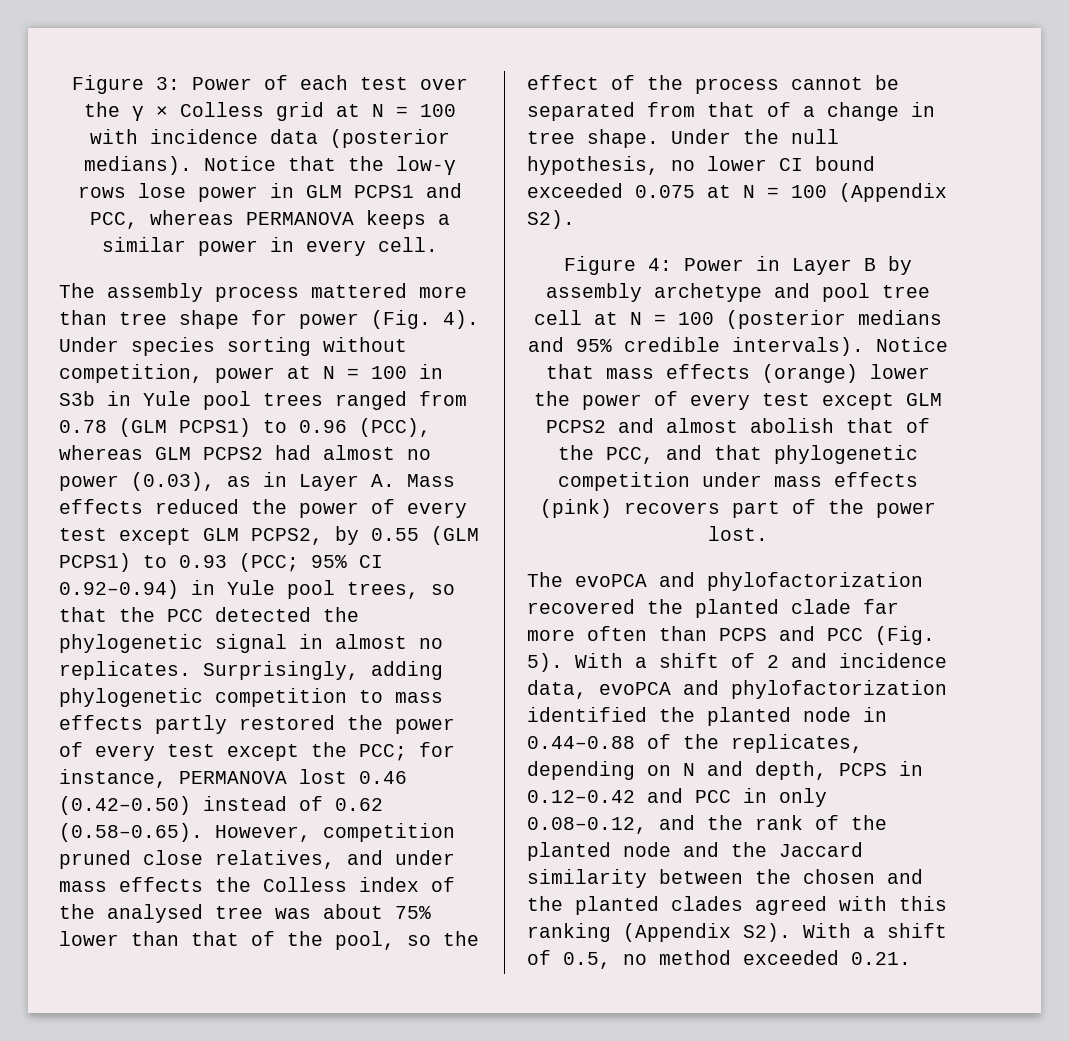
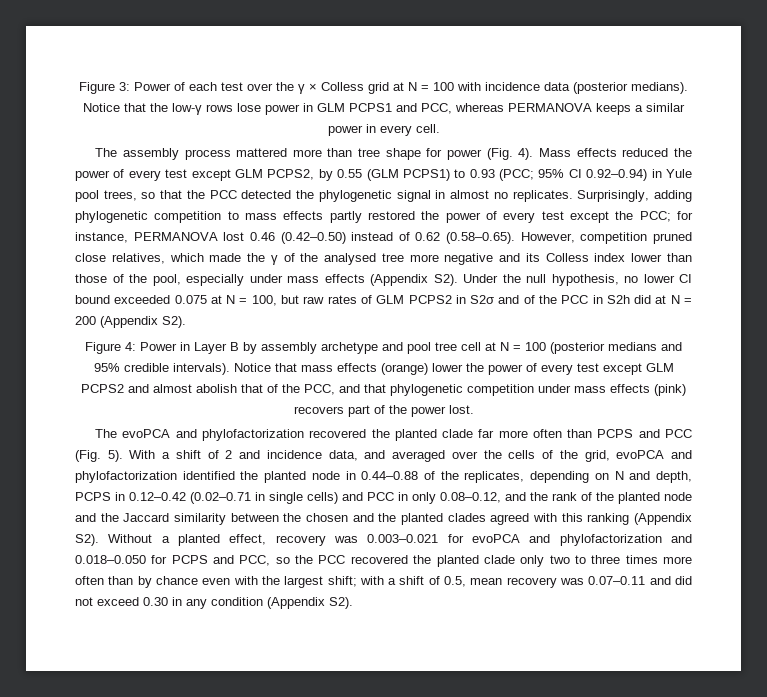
[59,337,407,356] [59,364,443,383] [59,391,467,410] [59,418,431,437] [59,445,431,460] [59,472,395,491] Under species sorting without competition, power at N = 100 in S3b in Yule pool trees ranged from 0.78 (GLM PCPS1) to 0.96 (PCC), whereas GLM PCPS2 had almost no power (0.03), as in Layer A. -> (534, 154) none
[347,850,455,865] [59,877,455,892] [59,904,431,923] and under mass effects the Colless index of the analysed tree was about 75% -> [169,253,626,265] which made the γ of the analysed tree more negative and its Colless index
[191,931,239,946] that -> [75,274,107,283] those
[407,931,479,946] [527,75,899,94] [527,102,935,121] [527,129,659,148] so the effect of the process cannot be separated from that of a change in tree shape. -> [186,274,458,286] especially under mass effects (Appendix S2).
[791,185,827,198] 100 -> [251,295,692,306] [75,316,96,325] 100, but raw rates of GLM PCPS2 in S2σ and of the PCC in S2h did at N = 200
(587, 689) none -> [364,450,610,462] and averaged over the cells of the grid,
(635, 796) none -> [190,492,338,504] (0.02–0.71 in single cells)
[803,923,947,938] [527,950,911,969] With a shift of 0.5, no method exceeded 0.21. -> [108,534,692,546] [75,555,693,567] [75,576,692,588] [75,597,353,609] Without a planted effect, recovery was 0.003–0.021 for evoPCA and phylofactorization and 0.018–0.050 for PCPS and PCC, so the PCC recovered the planted clade only two to three times more often than by chance even with the largest shift; with a shift of 0.5, mean recovery was 0.07–0.11 and did not exceed 0.30 in any condition (Appendix S2).

